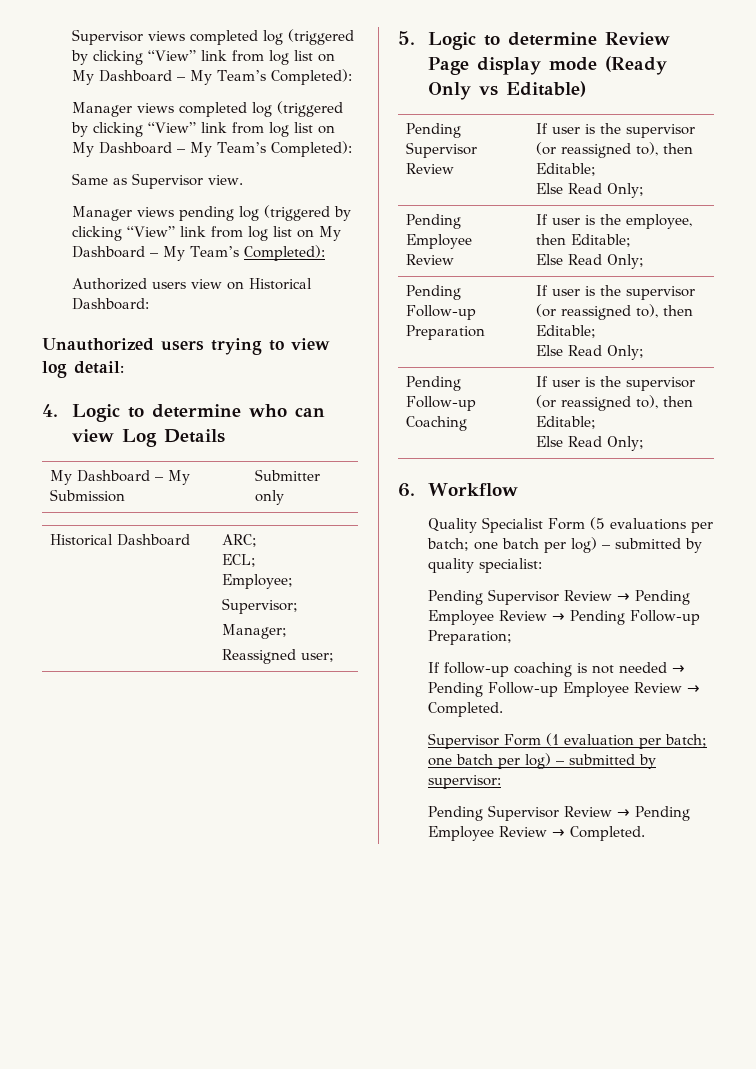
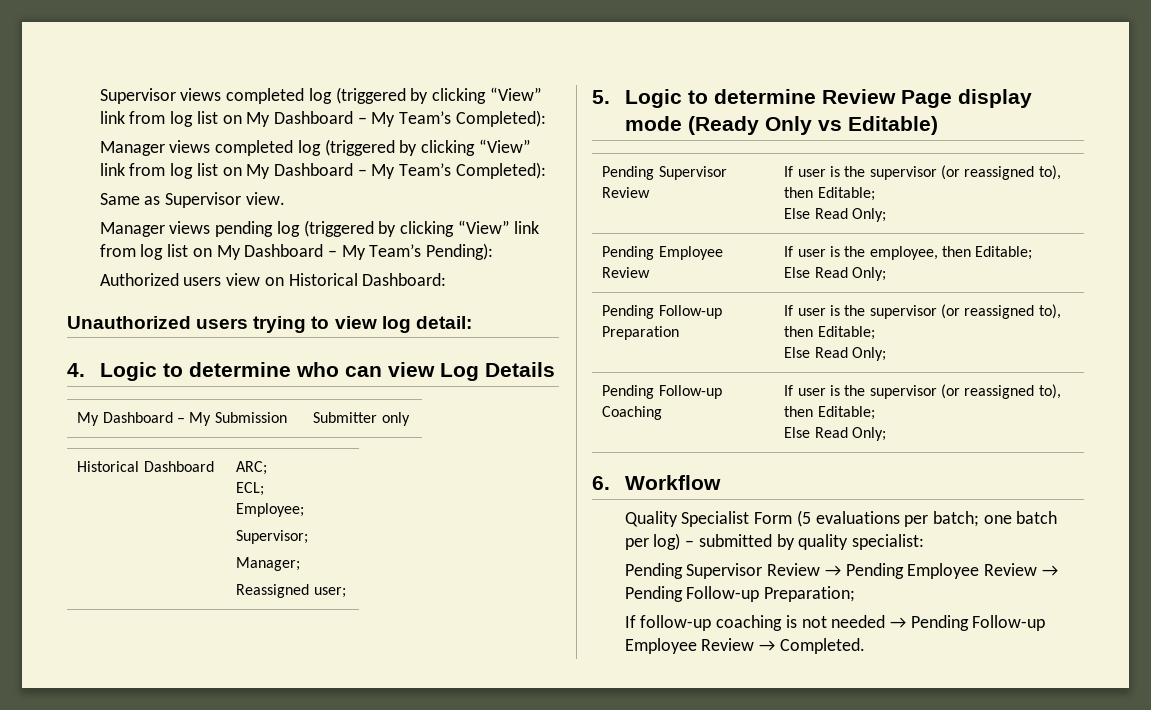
[243,245,325,261] Completed): -> [426,243,494,260] Pending):
[427,733,707,749] [427,753,656,769] [427,775,501,789] [427,805,690,821] [427,826,645,841] // Supervisor Form (1 evaluation per batch; one batch per log) – submitted by supervisor: // Pending Supervisor Review → Pending Employee Review → Completed. -> (865, 646) none

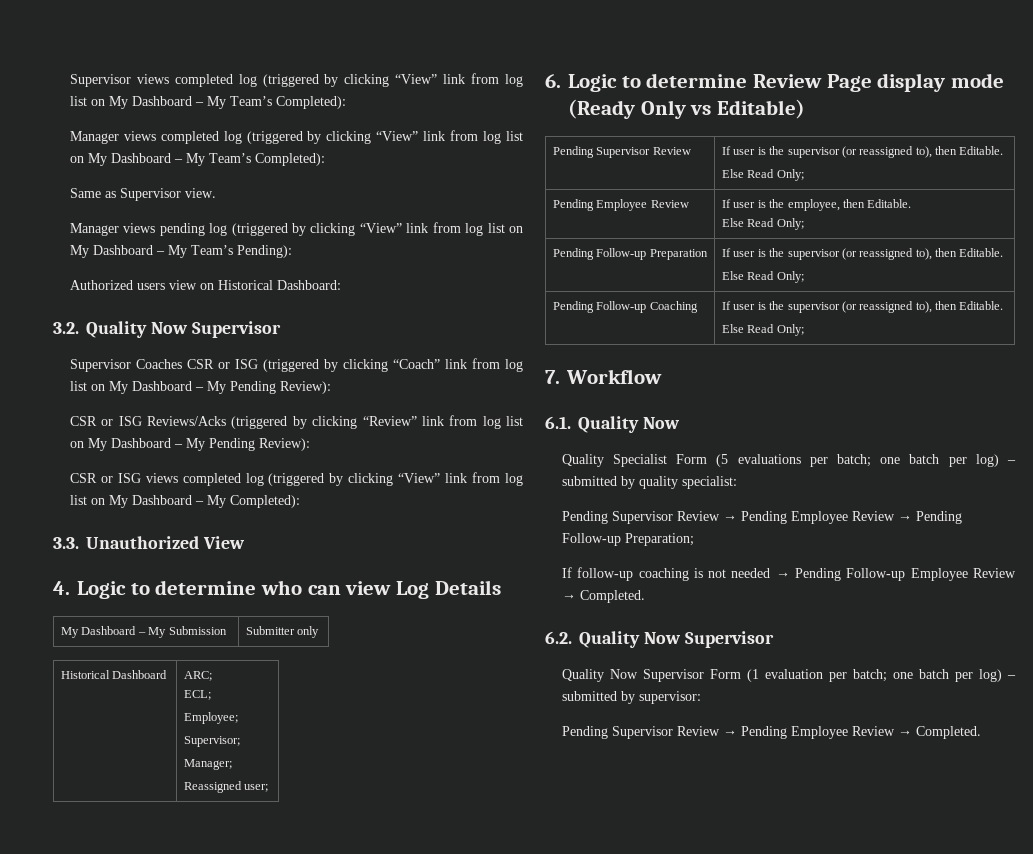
[67,316,472,333] Unauthorized users trying to view log detail: -> [53,321,281,338] [69,358,523,372] [69,381,331,394] [69,415,523,429] [69,438,310,451] [69,472,523,486] [69,495,300,508] [53,536,245,549] 3.2. Quality Now Supervisor // Supervisor Coaches CSR or ISG (triggered by clicking “Coach” link from log list on My Dashboard – My Pending Review): // CSR or ISG Reviews/Acks (triggered by clicking “Review” link from log list on My Dashboard – My Pending Review): // CSR or ISG views completed log (triggered by clicking “View” link from log list on My Dashboard – My Completed): // 3.3. Unauthorized View
[592,90,610,104] 5. -> [545,74,561,88] 6.
[817,187,875,201] Editable; -> [959,146,1004,155] Editable.
[975,246,1033,260] Editable; -> [867,199,912,208] Editable.
[817,326,875,340] Editable; -> [959,248,1004,257] Editable.
[817,406,875,420] [784,427,887,441] [592,476,610,490] Editable; // Else Read Only; // 6. -> [959,301,1004,310] [721,324,804,336] [545,370,560,384] Editable. // Else Read Only; // 7.
(721, 482) none -> [545,416,680,433] // 6.1. Quality Now
(865, 646) none -> [545,631,774,648] [561,669,1016,682] [561,691,701,704] [561,726,981,739] // 6.2. Quality Now Supervisor // Quality Now Supervisor Form (1 evaluation per batch; one batch per log) – submitted by supervisor: // Pending Supervisor Review → Pending Employee Review → Completed.

